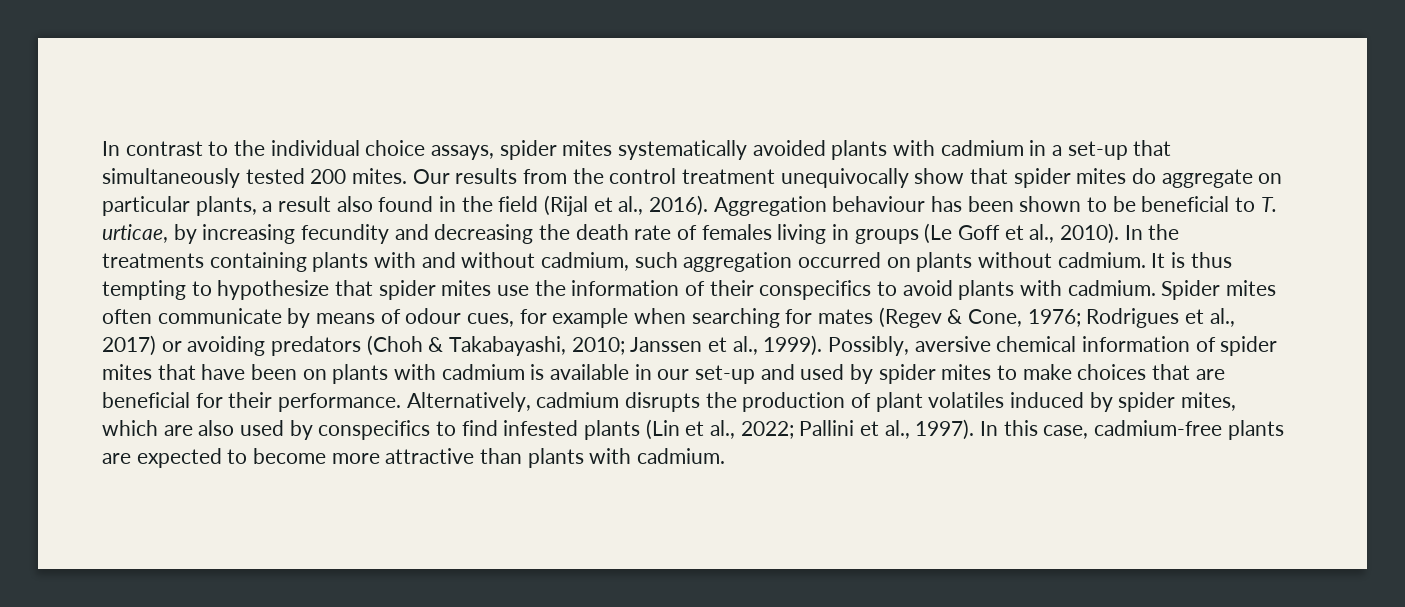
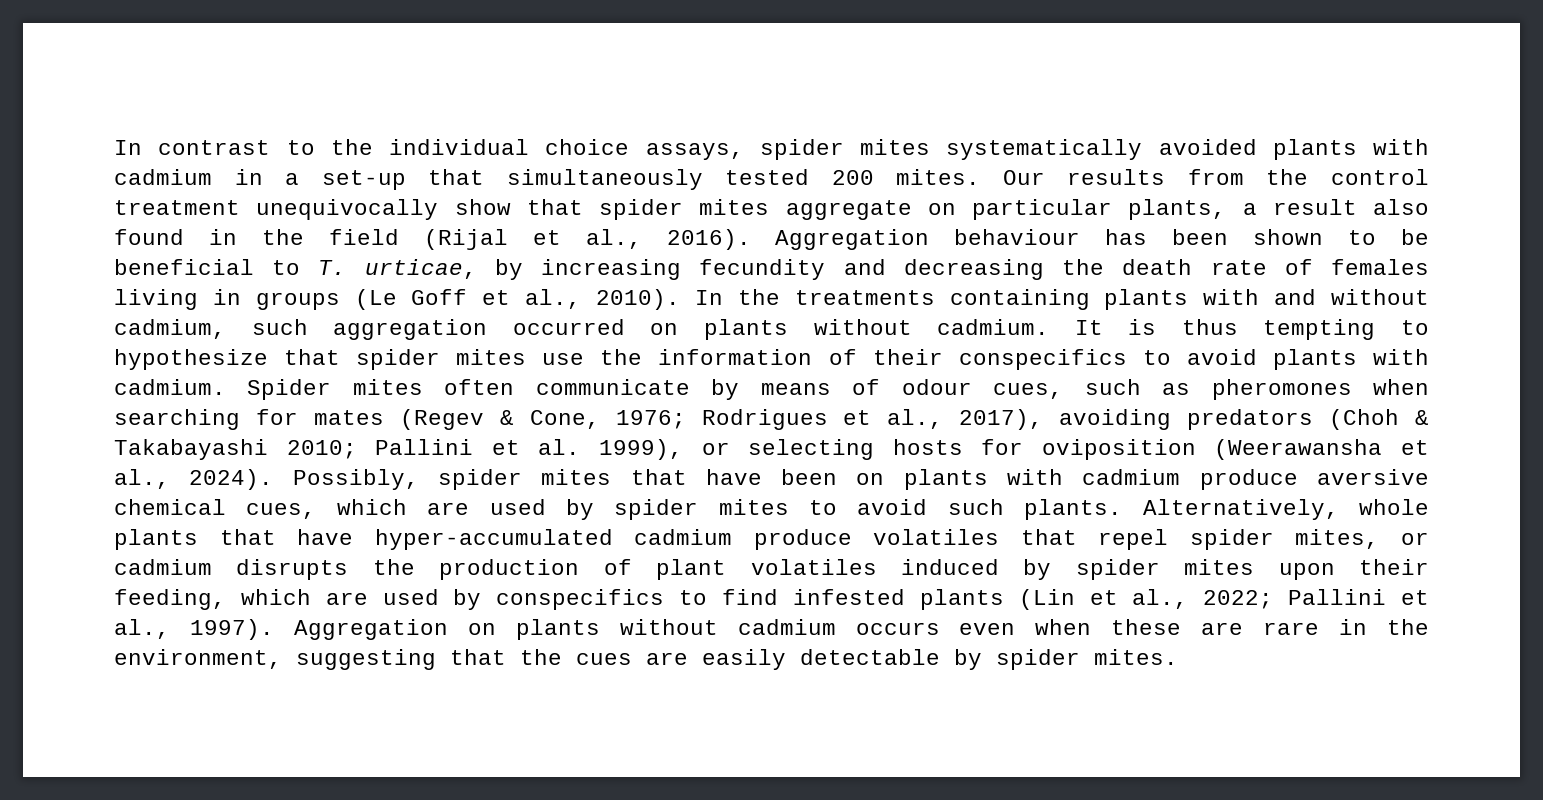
[1132,168,1157,184] do -> (770, 207) none
[519,308,629,328] for example -> [1084,379,1352,400] such as pheromones
[102,335,182,356] 2017) or -> [959,409,1044,430] 2017),
[449,335,1216,356] Takabayashi, 2010; Janssen et al., 1999). Possibly, aversive chemical information of -> [114,439,1429,460] [114,469,419,490] Takabayashi 2010; Pallini et al. 1999), or selecting hosts for oviposition (Weerawansha et al., 2024). Possibly,
[530,364,795,384] is available in our set-up and -> [1199,469,1429,490] [114,499,470,519] produce aversive chemical cues, which are
[1022,364,1225,380] [102,392,531,412] make choices that are beneficial for their performance. Alternatively, -> [857,499,1429,520] [114,529,1429,550] avoid such plants. Alternatively, whole plants that have hyper-accumulated cadmium produce volatiles that repel spider mites, or
[1181,392,1237,411] [102,420,235,436] mites, which are also -> [1184,559,1430,580] [114,589,368,610] mites upon their feeding, which are
[980,420,1284,440] [102,448,726,468] In this case, cadmium-free plants are expected to become more attractive than plants with cadmium. -> [293,619,1429,640] [114,649,1178,670] Aggregation on plants without cadmium occurs even when these are rare in the environment, suggesting that the cues are easily detectable by spider mites.

